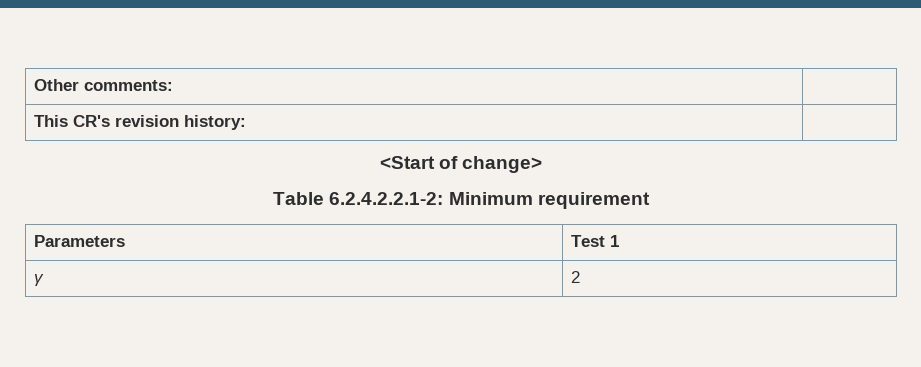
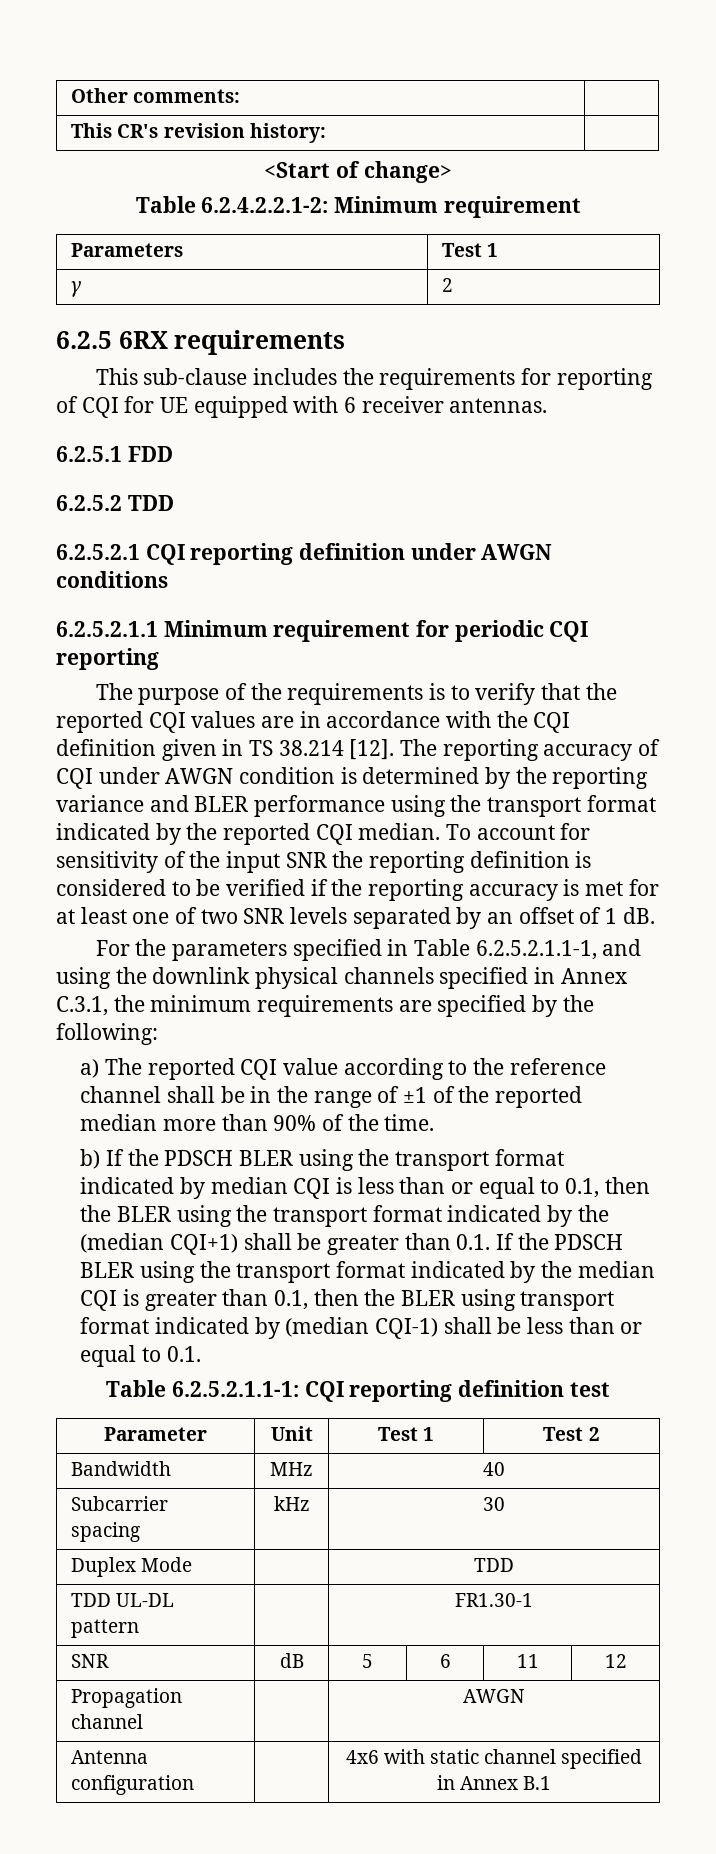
(581, 277) none -> [56,330,346,355] [95,368,653,390] [56,396,548,418] [56,446,173,462] [56,495,174,511] [56,543,553,565] [56,571,168,588] [56,620,589,642] [56,648,159,670] [95,683,617,705] [56,711,571,733] [56,739,661,761] [56,767,649,789] [56,795,656,817] [56,823,591,845] [56,851,592,873] [56,879,659,901] [56,907,655,929] [95,939,642,961] [56,967,628,989] [56,995,594,1017] [56,1023,158,1045] [80,1058,606,1080] [80,1086,582,1108] [80,1114,435,1131] [80,1149,564,1171] [80,1177,650,1199] [80,1205,609,1227] [80,1233,624,1255] [80,1261,655,1283] [80,1289,615,1311] [80,1317,643,1339] [80,1345,201,1367] [106,1380,610,1402] [104,1427,207,1441] [270,1426,313,1441] [377,1427,435,1441] [543,1427,600,1441] [71,1461,172,1476] [270,1462,313,1476] [483,1462,505,1476] [71,1496,169,1511] [71,1522,141,1542] [273,1496,310,1511] [483,1497,505,1511] [71,1557,193,1577] [474,1558,514,1572] [71,1593,175,1607] [71,1619,140,1638] [455,1593,533,1607] [71,1654,110,1668] [279,1653,304,1668] [362,1654,373,1668] [439,1654,451,1668] [516,1654,539,1668] [604,1654,627,1668] [71,1688,183,1708] [71,1714,144,1729] [463,1689,525,1703] [71,1750,149,1764] [71,1775,195,1795] [345,1749,643,1769] [436,1775,552,1790] // 6.2.5 6RX requirements // This sub-clause includes the requirements for reporting of CQI for UE equipped with 6 receiver antennas. // 6.2.5.1 FDD // 6.2.5.2 TDD // 6.2.5.2.1 CQI reporting definition under AWGN conditions // 6.2.5.2.1.1 Minimum requirement for periodic CQI reporting // The purpose of the requirements is to verify that the reported CQI values are in accordance with the CQI definition given in TS 38.214 [12]. The reporting accuracy of CQI under AWGN condition is determined by the reporting variance and BLER performance using the transport format indicated by the reported CQI median. To account for sensitivity of the input SNR the reporting definition is considered to be verified if the reporting accuracy is met for at least one of two SNR levels separated by an offset of 1 dB. // For the parameters specified in Table 6.2.5.2.1.1-1, and using the downlink physical channels specified in Annex C.3.1, the minimum requirements are specified by the following: // a) The reported CQI value according to the reference channel shall be in the range of ±1 of the reported median more than 90% of the time. // b) If the PDSCH BLER using the transport format indicated by median CQI is less than or equal to 0.1, then the BLER using the transport format indicated by the (median CQI+1) shall be greater than 0.1. If the PDSCH BLER using the transport format indicated by the median CQI is greater than 0.1, then the BLER using transport format indicated by (median CQI-1) shall be less than or equal to 0.1. // Table 6.2.5.2.1.1-1: CQI reporting definition test // Parameter | Unit | Test 1 | Test 2 // Bandwidth | MHz | 40 // Subcarrier spacing | kHz | 30 // Duplex Mode | | TDD // TDD UL-DL pattern | | FR1.30-1 // SNR | dB | 5 | 6 | 11 | 12 // Propagation channel | | AWGN // Antenna configuration | | 4x6 with static channel specified in Annex B.1

